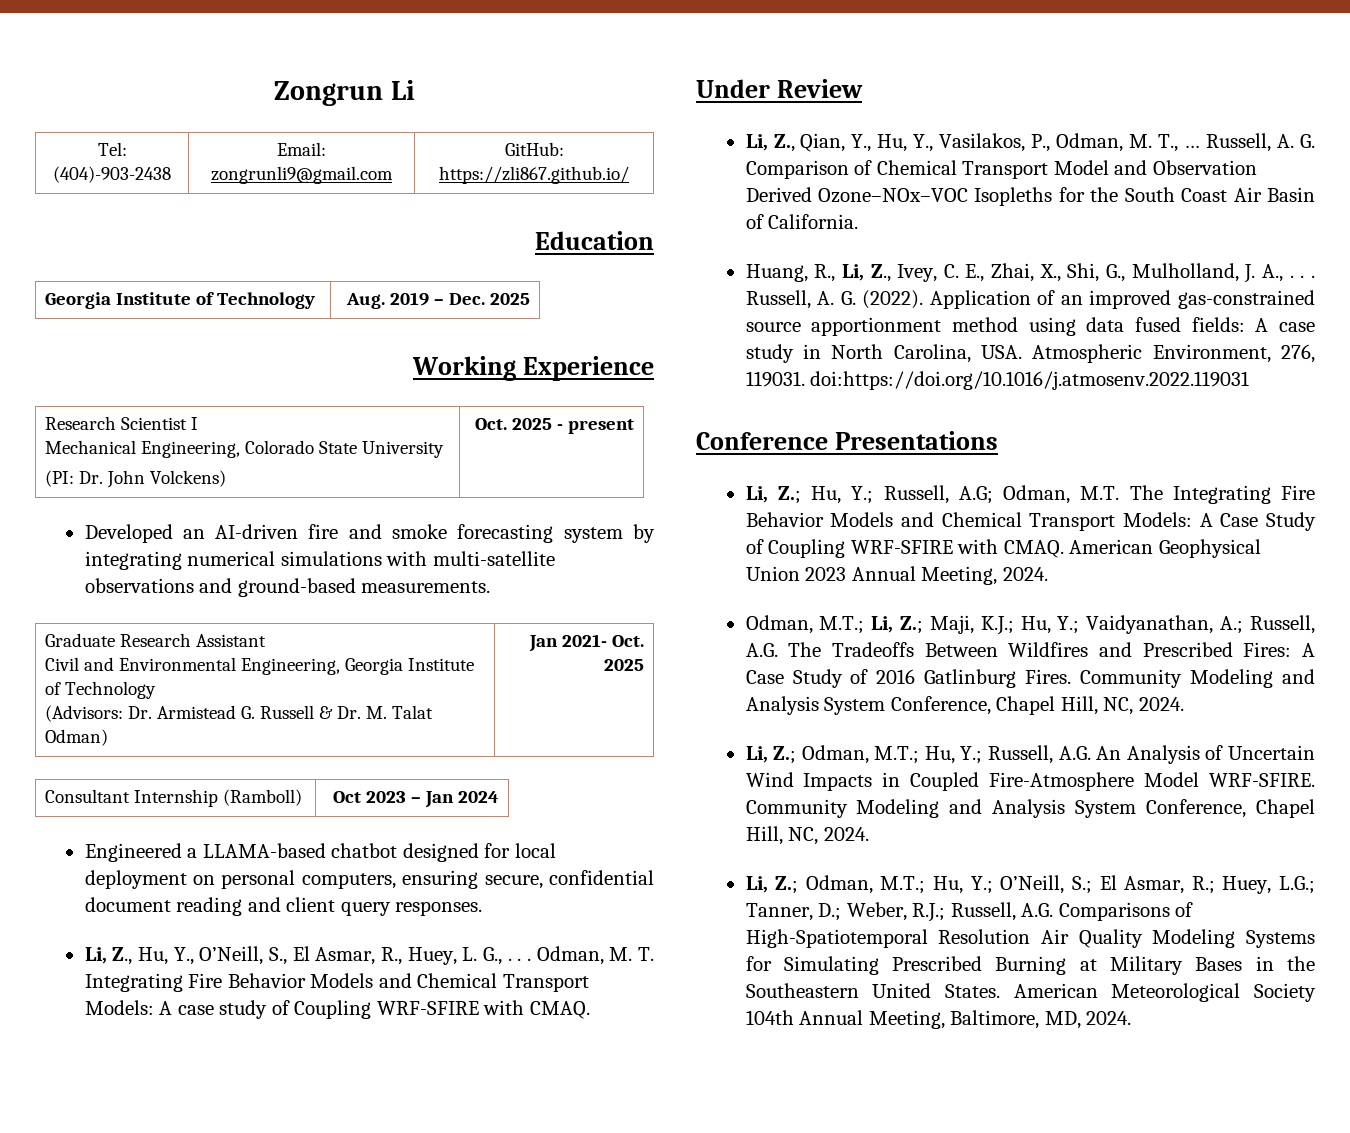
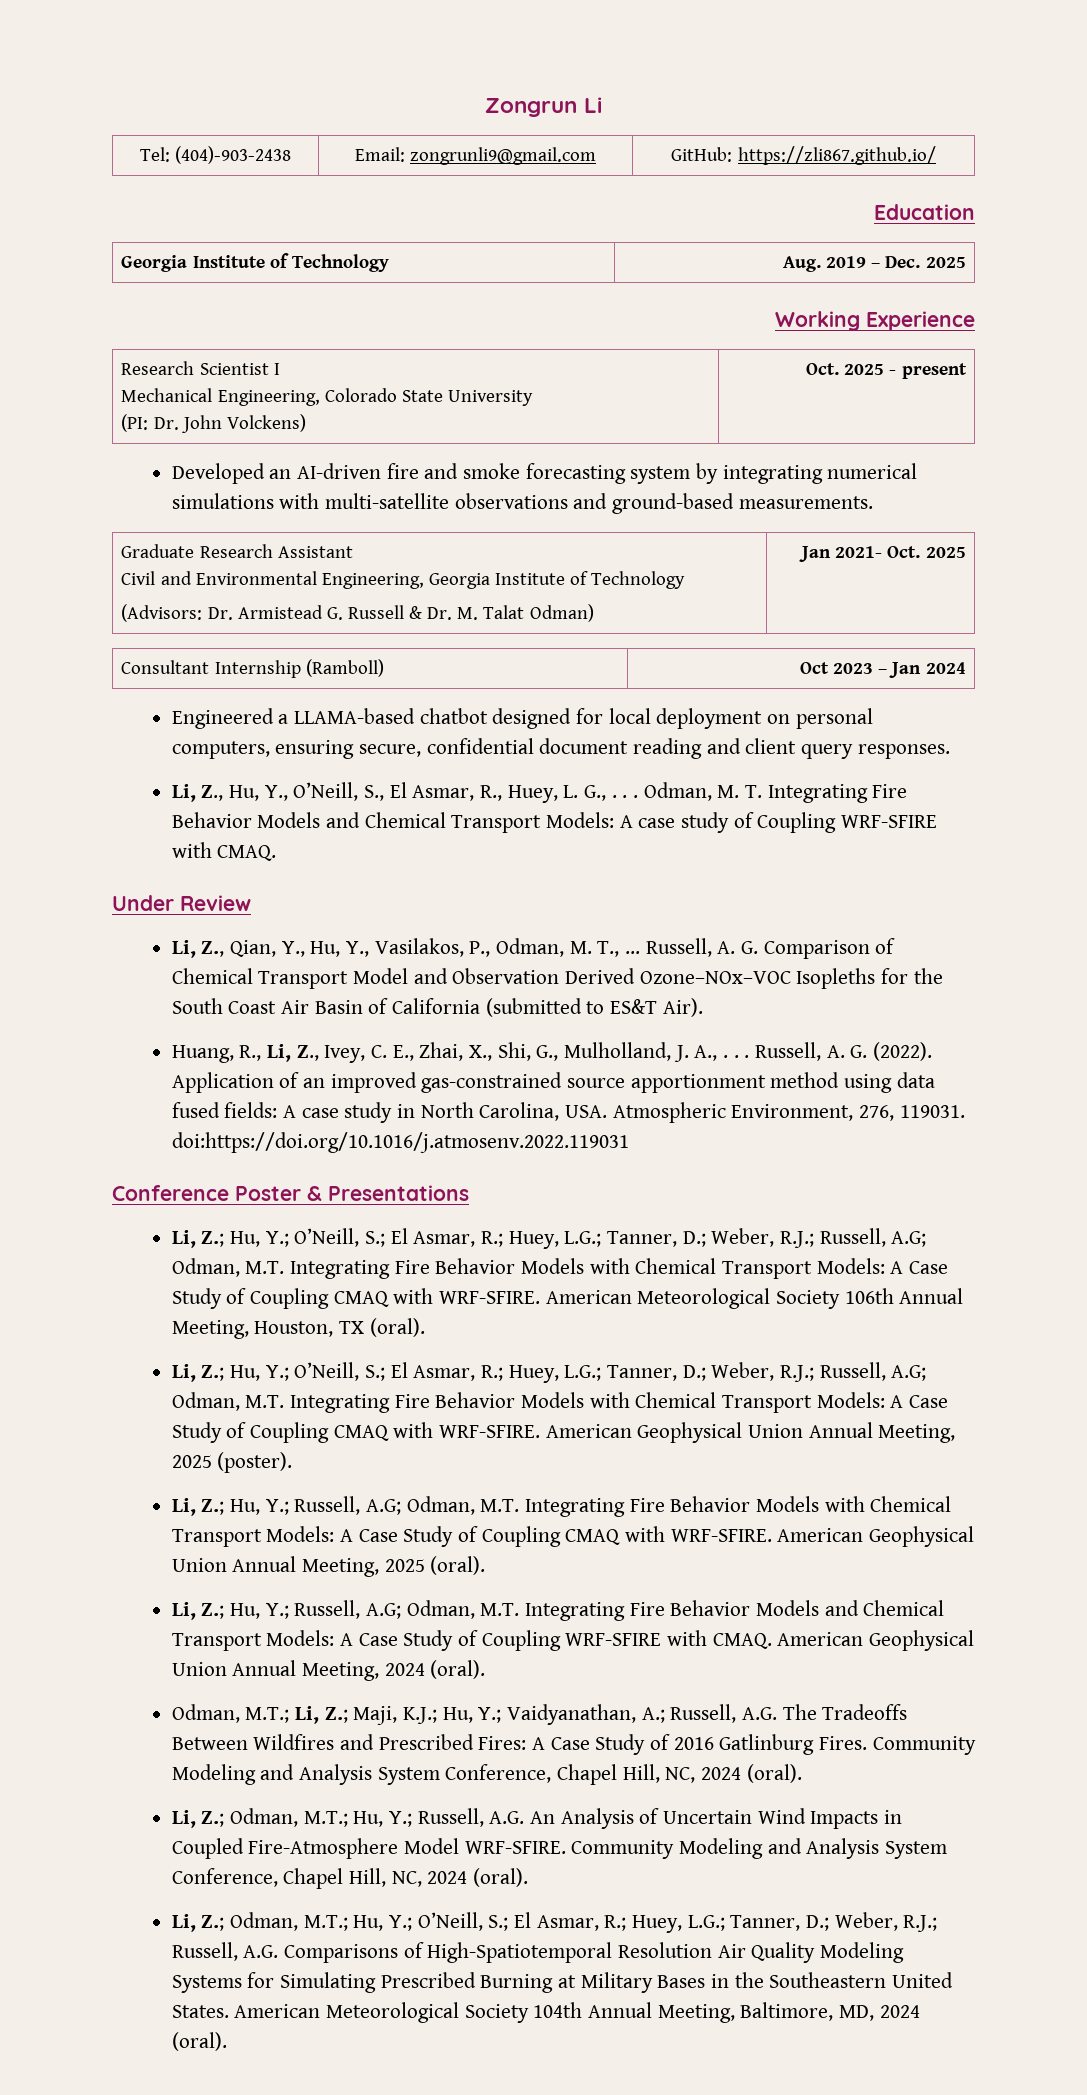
[768,214,859,229] California. -> [391,998,703,1017] California (submitted to ES&T Air).
(828, 441) none -> [235,1186,322,1201] Poster &
[745,485,1163,504] // Li, Z.; Hu, Y.; Russell, A.G; Odman, M.T. The -> [171,1228,927,1249] [171,1258,948,1279] [171,1288,964,1309] [171,1318,425,1339] [171,1362,927,1383] [171,1392,948,1413] [171,1422,956,1443] [171,1452,293,1473] [171,1496,952,1517] [171,1526,974,1547] [171,1556,486,1577] [171,1600,520,1620] // Li, Z.; Hu, Y.; O’Neill, S.; El Asmar, R.; Huey, L.G.; Tanner, D.; Weber, R.J.; Russell, A.G; Odman, M.T. Integrating Fire Behavior Models with Chemical Transport Models: A Case Study of Coupling CMAQ with WRF-SFIRE. American Meteorological Society 106th Annual Meeting, Houston, TX (oral). // Li, Z.; Hu, Y.; O’Neill, S.; El Asmar, R.; Huey, L.G.; Tanner, D.; Weber, R.J.; Russell, A.G; Odman, M.T. Integrating Fire Behavior Models with Chemical Transport Models: A Case Study of Coupling CMAQ with WRF-SFIRE. American Geophysical Union Annual Meeting, 2025 (poster). // Li, Z.; Hu, Y.; Russell, A.G; Odman, M.T. Integrating Fire Behavior Models with Chemical Transport Models: A Case Study of Coupling CMAQ with WRF-SFIRE. American Geophysical Union Annual Meeting, 2025 (oral). // Li, Z.; Hu, Y.; Russell, A.G; Odman, M.T.
[805,566,1048,585] 2023 Annual Meeting, 2024. -> [232,1660,486,1681] Annual Meeting, 2024 (oral).
[1138,697,1184,711] 2024. -> [700,1764,802,1783] 2024 (oral).
[823,827,869,841] 2024. -> [427,1868,528,1887] 2024 (oral).
[1086,1011,1132,1025] 2024. -> [879,2005,920,2018] [171,2032,227,2051] 2024 (oral).

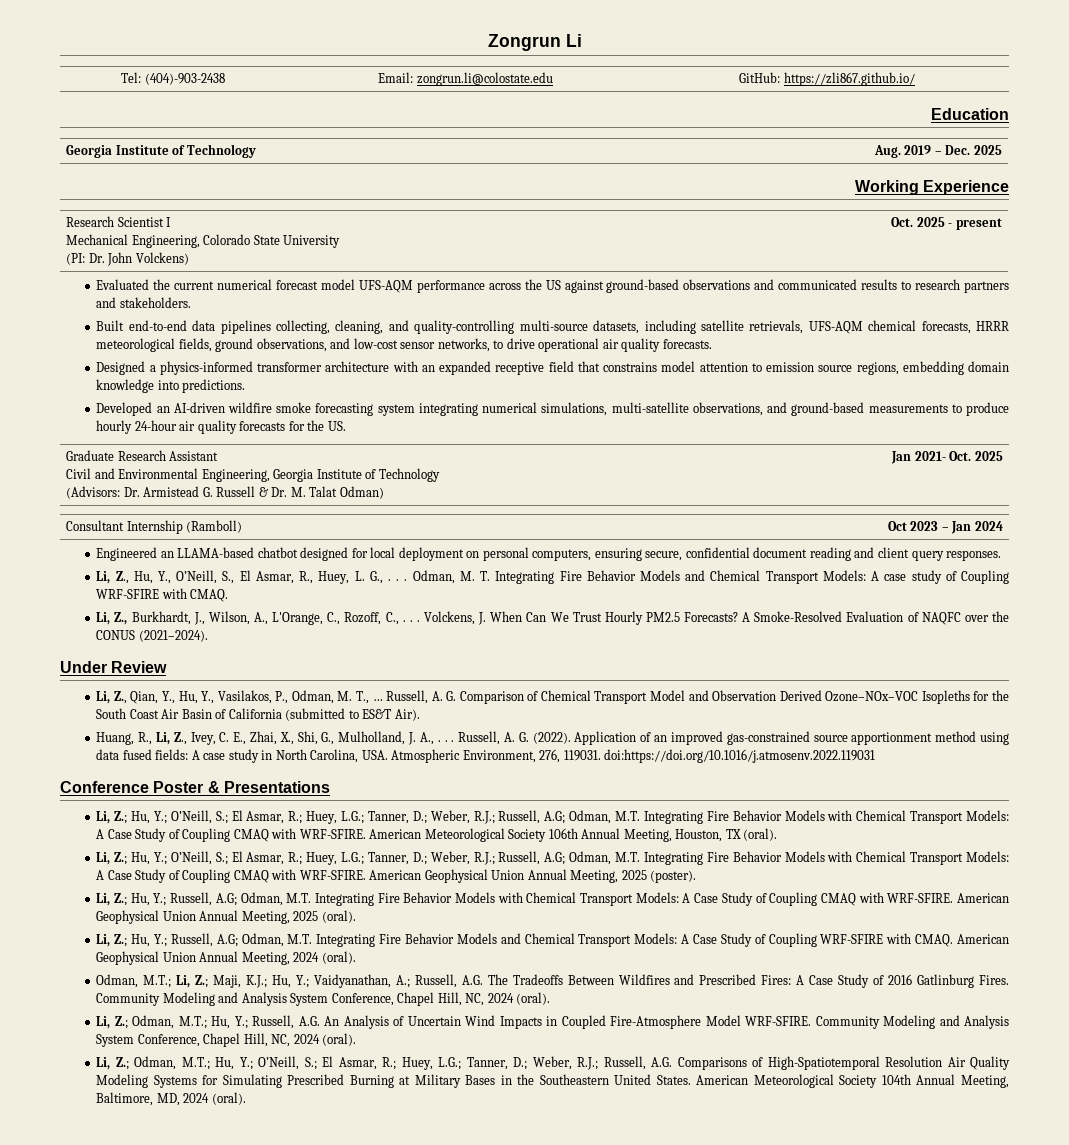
[410,147,597,165] zongrunli9@gmail.com -> [416,72,553,86] zongrun.li@colostate.edu
(967, 371) none -> [96,279,1009,293] [96,297,191,308] [96,320,1009,334] [96,338,712,352] [96,361,1010,375] [96,379,246,393] // Evaluated the current numerical forecast model UFS-AQM performance across the US against ground-based observations and communicated results to research partners and stakeholders. // Built end-to-end data pipelines collecting, cleaning, and quality-controlling multi-source datasets, including satellite retrievals, UFS-AQM chemical forecasts, HRRR meteorological fields, ground observations, and low-cost sensor networks, to drive operational air quality forecasts. // Designed a physics-informed transformer architecture with an expanded receptive field that constrains model attention to emission source regions, embedding domain knowledge into predictions.
[386,463,459,479] fire and -> [228,402,273,413] wildfire
[695,463,718,484] by -> (415, 410) none
[171,493,873,514] simulations with multi-satellite observations and ground-based measurements. -> [541,402,1009,416] [96,420,346,434] simulations, multi-satellite observations, and ground-based measurements to produce hourly 24-hour air quality forecasts for the US.
[278,714,289,724] a -> [160,551,174,558] an
(277, 853) none -> [96,611,1010,625] [96,630,208,642] // Li, Z., Burkhardt, J., Wilson, A., L'Orange, C., Rozoff, C., . . . Volckens, J. When Can We Trust Hourly PM2.5 Forecasts? A Smoke-Resolved Evaluation of NAQFC over the CONUS (2021–2024).

